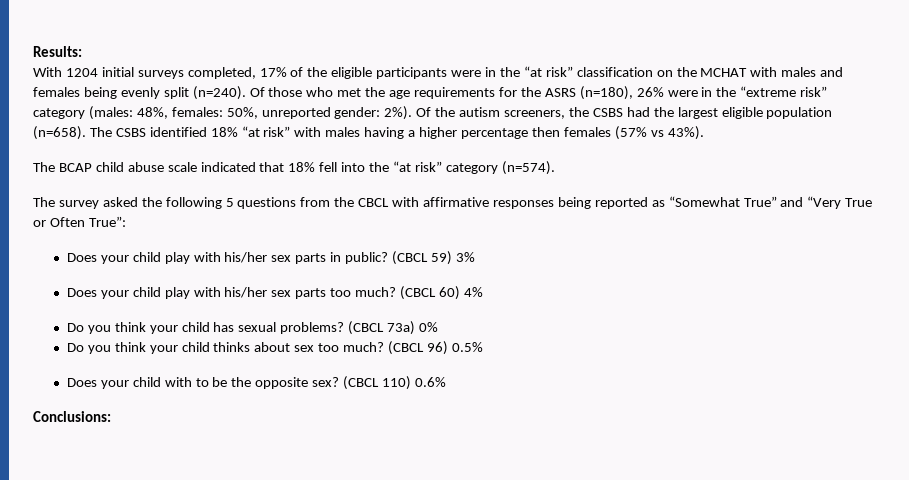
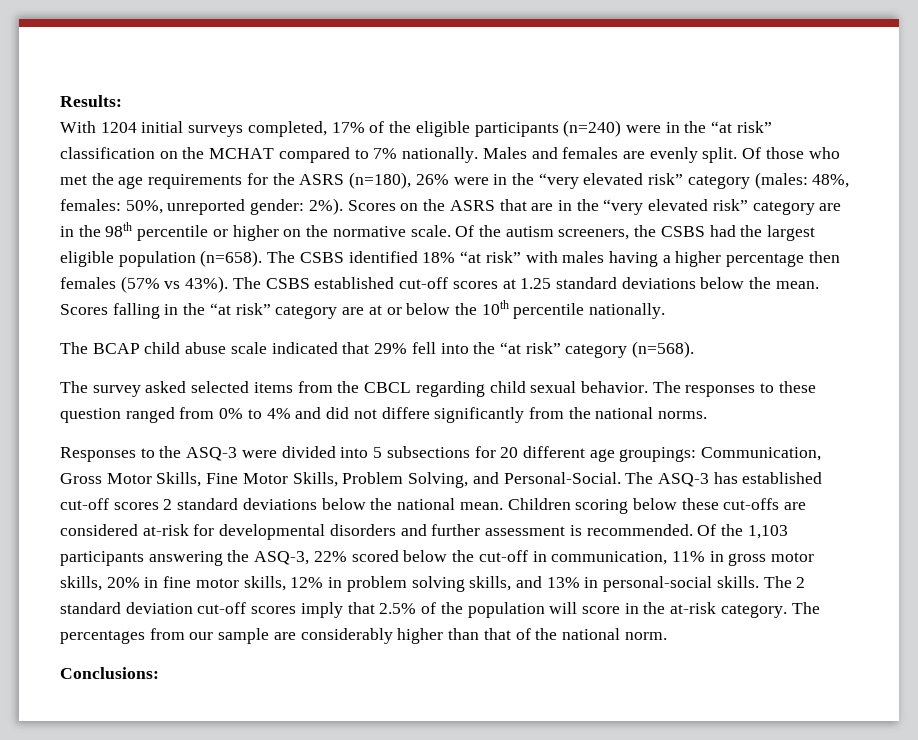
(448, 73) none -> [563,120,622,137] (n=240)
[750,67,844,77] [33,86,246,100] with males and females being evenly split (n=240). -> [278,147,738,163] compared to 7% nationally. Males and females are evenly split.
[740,86,797,97] “extreme -> [538,173,644,189] “very elevated
(413, 113) none -> [347,199,842,215] [60,222,451,241] Scores on the ASRS that are in the “very elevated risk” category are in the 98th percentile or higher on the normative scale.
(704, 133) none -> [232,277,819,289] [60,300,666,319] The CSBS established cut-off scores at 1.25 standard deviations below the mean. Scores falling in the “at risk” category are at or below the 10th percentile nationally.
[288,162,316,172] 18% -> [374,343,408,354] 29%
[501,161,555,175] (n=574). -> [632,341,695,358] (n=568).
[141,196,873,209] [33,216,126,227] [66,251,475,265] [66,286,483,300] [66,321,439,335] [66,341,483,355] [66,376,446,390] the following 5 questions from the CBCL with affirmative responses being reported as “Somewhat True” and “Very True or Often True”: // Does your child play with his/her sex parts in public? (CBCL 59) 3% // Does your child play with his/her sex parts too much? (CBCL 60) 4% // Do you think your child has sexual problems? (CBCL 73a) 0% // Do you think your child thinks about sex too much? (CBCL 96) 0.5% // Does your child with to be the opposite sex? (CBCL 110) 0.6% -> [191,381,816,397] [60,407,708,423] [60,446,822,462] [60,472,823,488] [60,498,807,514] [60,524,788,540] [60,550,815,566] [60,576,806,592] [60,602,820,618] [60,628,667,644] selected items from the CBCL regarding child sexual behavior. The responses to these question ranged from 0% to 4% and did not differe significantly from the national norms. // Responses to the ASQ-3 were divided into 5 subsections for 20 different age groupings: Communication, Gross Motor Skills, Fine Motor Skills, Problem Solving, and Personal-Social. The ASQ-3 has established cut-off scores 2 standard deviations below the national mean. Children scoring below these cut-offs are considered at-risk for developmental disorders and further assessment is recommended. Of the 1,103 participants answering the ASQ-3, 22% scored below the cut-off in communication, 11% in gross motor skills, 20% in fine motor skills, 12% in problem solving skills, and 13% in personal-social skills. The 2 standard deviation cut-off scores imply that 2.5% of the population will score in the at-risk category. The percentages from our sample are considerably higher than that of the national norm.

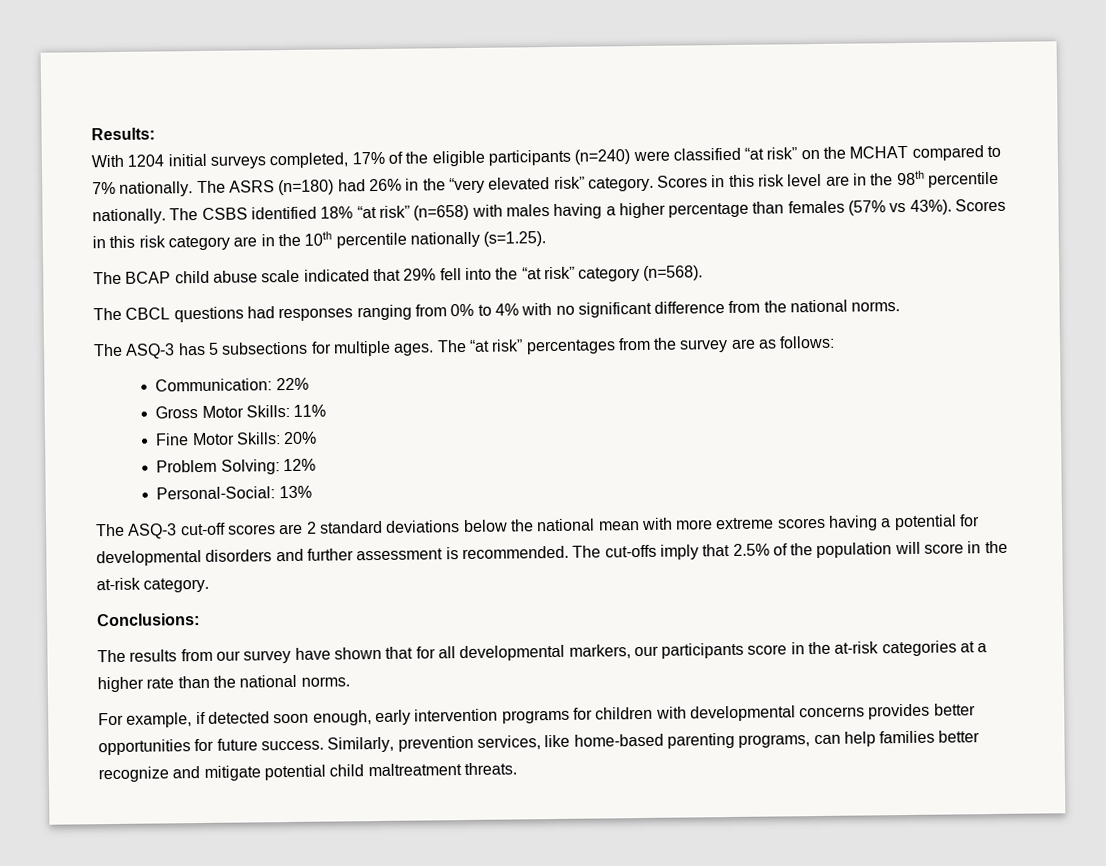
[665,121,772,133] [60,147,155,159] in the “at risk” classification -> [672,147,798,161] classified “at risk”
[482,147,840,163] [60,172,850,189] [60,198,815,215] Males and females are evenly split. Of those who met the age requirements for the ASRS (n=180), 26% were in the “very elevated risk” category (males: 48%, females: 50%, unreported gender: 2%). Scores on the ASRS that are in the “very elevated risk” category -> [196,173,823,196] The ASRS (n=180) had 26% in the “very elevated risk” category. Scores in this risk level
[212,225,816,241] [60,250,263,267] or higher on the normative scale. Of the autism screeners, the CSBS had the largest eligible population (n=658). -> [92,208,166,225] nationally.
(521, 257) none -> [413,204,470,221] (n=658)
[808,251,840,263] then -> [752,201,785,214] than
[232,277,819,289] [60,303,451,319] The CSBS established cut-off scores at 1.25 standard deviations below the mean. Scores falling in the “at risk” category are at or below -> [955,198,1007,212] [92,234,275,251] Scores in this risk category are in
[589,303,666,319] nationally. -> [409,231,547,248] nationally (s=1.25).
[92,381,816,397] [60,407,708,423] [60,446,822,462] [60,472,823,488] [60,498,159,510] survey asked selected items from the CBCL regarding child sexual behavior. The responses to these question ranged from 0% to 4% and did not differe significantly from the national norms. // Responses to the ASQ-3 were divided into 5 subsections for 20 different age groupings: Communication, Gross Motor Skills, Fine Motor Skills, Problem Solving, and Personal-Social. The ASQ-3 has established cut-off scores -> [125,299,901,323] [93,335,836,359] [155,377,309,392] [155,404,327,419] [155,431,318,446] [156,458,317,475] [156,485,312,500] [96,522,304,539] CBCL questions had responses ranging from 0% to 4% with no significant difference from the national norms. // The ASQ-3 has 5 subsections for multiple ages. The “at risk” percentages from the survey are as follows: // Communication: 22% // Gross Motor Skills: 11% // Fine Motor Skills: 20% // Problem Solving: 12% // Personal-Social: 13% // The ASQ-3 cut-off scores are
[459,498,807,514] [60,524,189,536] mean. Children scoring below these cut-offs are considered at-risk -> [598,514,957,531] mean with more extreme scores having a potential
[697,524,788,539] [60,550,815,566] [60,576,806,592] [60,602,297,614] Of the 1,103 participants answering the ASQ-3, 22% scored below the cut-off in communication, 11% in gross motor skills, 20% in fine motor skills, 12% in problem solving skills, and 13% in personal-social skills. The 2 standard deviation cut-off scores -> [572,544,657,558] The cut-offs
[791,602,820,614] [60,628,667,644] [60,667,159,679] The percentages from our sample are considerably higher than that of the national norm. // Conclusions: -> [97,613,200,627] [97,640,988,664] [97,674,350,693] [98,703,976,728] [98,730,981,756] [98,762,517,783] // Conclusions: // The results from our survey have shown that for all developmental markers, our participants score in the at-risk categories at a higher rate than the national norms. // For example, if detected soon enough, early intervention programs for children with developmental concerns provides better opportunities for future success. Similarly, prevention services, like home-based parenting programs, can help families better recognize and mitigate potential child maltreatment threats.

